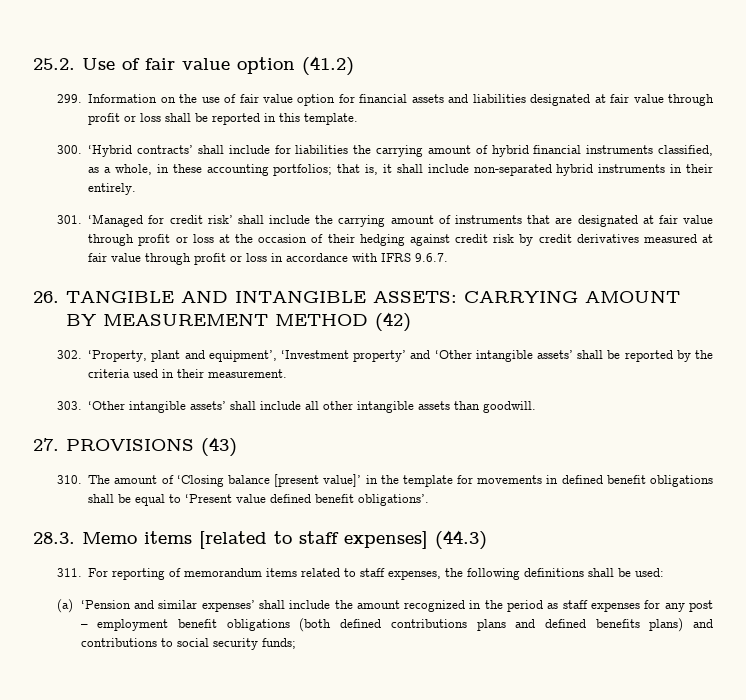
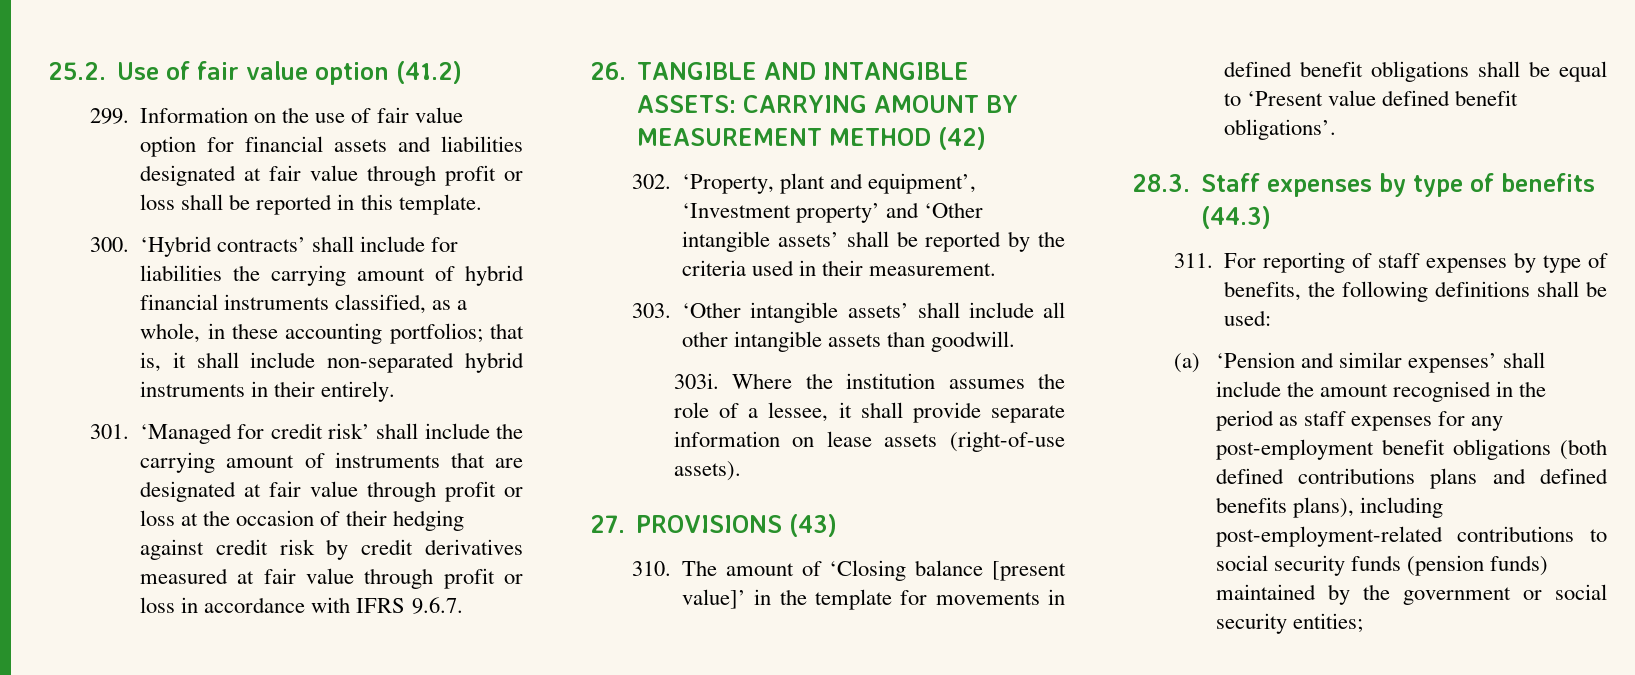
(537, 407) none -> [673,373,1065,389] [673,402,1065,423] [673,431,1065,452] [673,461,741,481] // 303i. Where the institution assumes the role of a lessee, it shall provide separate information on lease assets (right-of-use assets).
[81,531,428,549] Memo items [related to staff expenses] -> [1201,173,1596,197] Staff expenses by type of benefits
[184,568,442,580] memorandum items related to staff expenses, -> [1378,252,1608,273] [1224,281,1302,301] staff expenses by type of benefits,
[404,600,466,612] recognized -> [1393,381,1492,402] recognised
[689,600,714,612] [80,619,169,631] post – employment -> [1215,439,1374,460] post-employment
[649,618,714,632] plans) and -> [1292,497,1443,518] [1215,526,1443,547] plans), including post-employment-related
[261,638,296,649] funds; -> [1350,555,1549,576] [1215,584,1607,605] [1215,613,1363,634] funds (pension funds) maintained by the government or social security entities;

